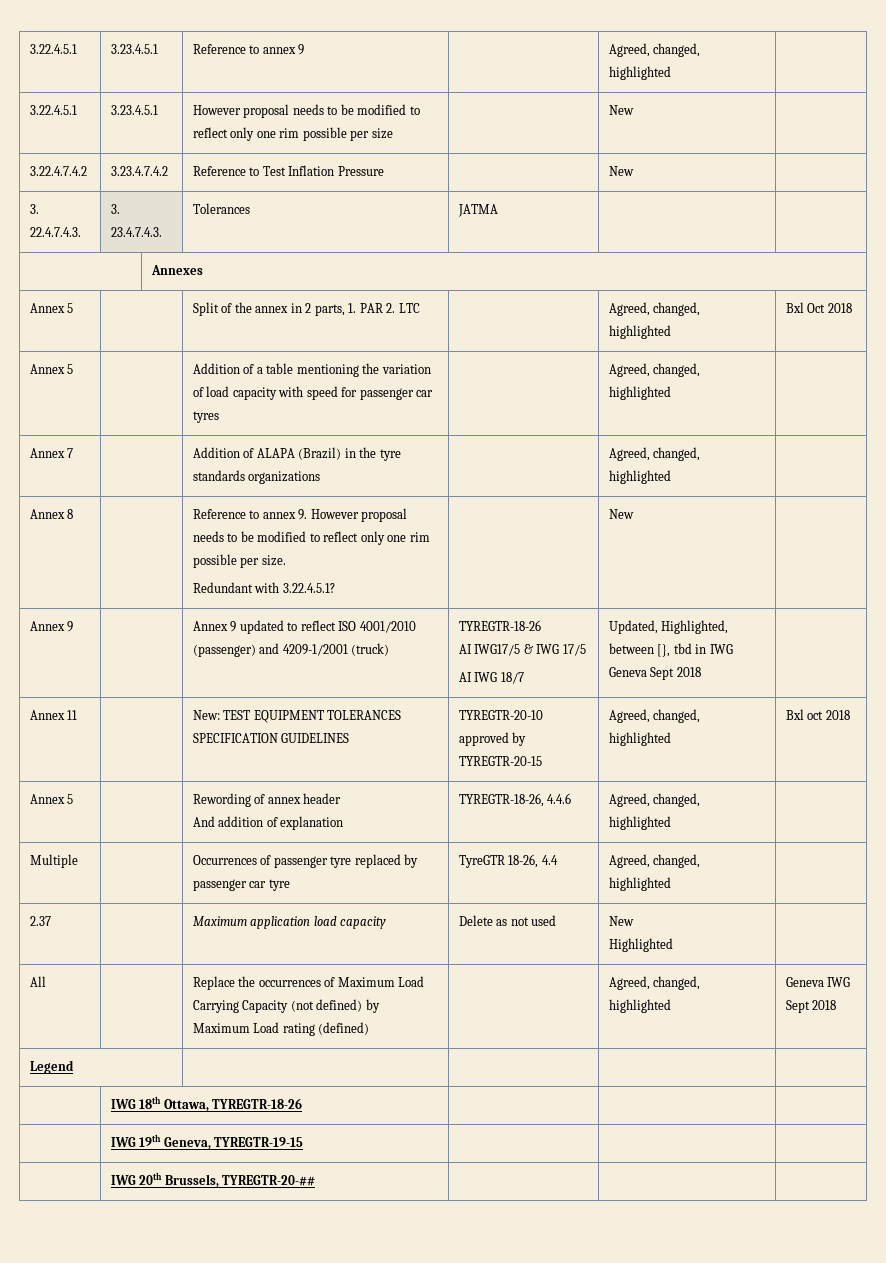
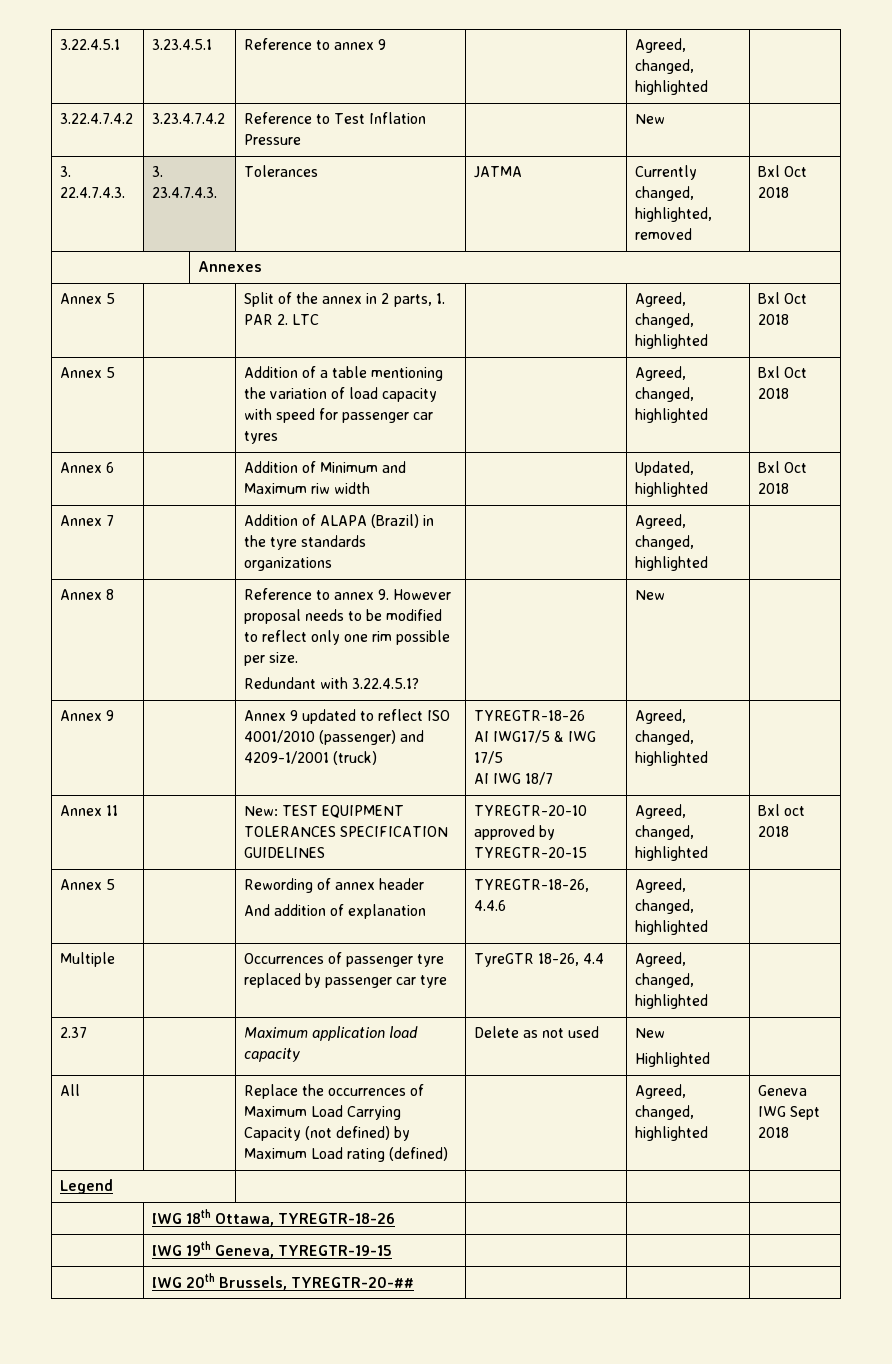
[29,105,77,115] [110,105,158,115] [192,104,420,118] [192,127,393,141] [608,105,634,115] // 3.22.4.5.1 | 3.23.4.5.1 | However proposal needs to be modified to reflect only one rim possible per size | | New | -> (708, 87) none
(498, 210) | -> [634,165,697,180] [634,186,694,201] [634,207,712,222] [634,228,692,240] [757,165,807,177] [757,187,789,198] Currently changed, highlighted, removed | Bxl Oct 2018
(671, 393) none -> [757,366,807,378] [757,388,789,399] [59,462,114,473] [243,461,407,473] [243,482,370,494] [634,461,694,476] [634,482,708,497] [757,461,807,473] [757,483,789,494] Bxl Oct 2018 // Annex 6 | | Addition of Minimum and Maximum riw width | | Updated, highlighted | Bxl Oct 2018
[608,620,729,634] [608,643,733,657] [608,667,701,680] Updated, Highlighted, between [}, tbd in IWG Geneva Sept 2018 -> [634,709,686,724] [634,730,694,745] [634,751,708,766] Agreed, changed, highlighted

